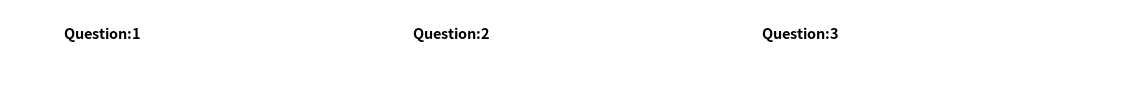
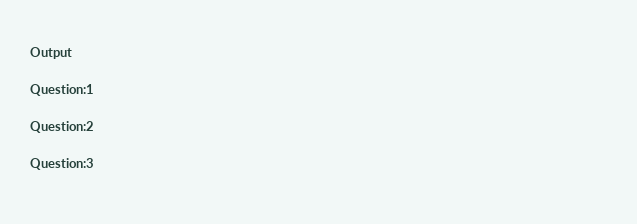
(64, 34) none -> [30,47,72,59] Output //

